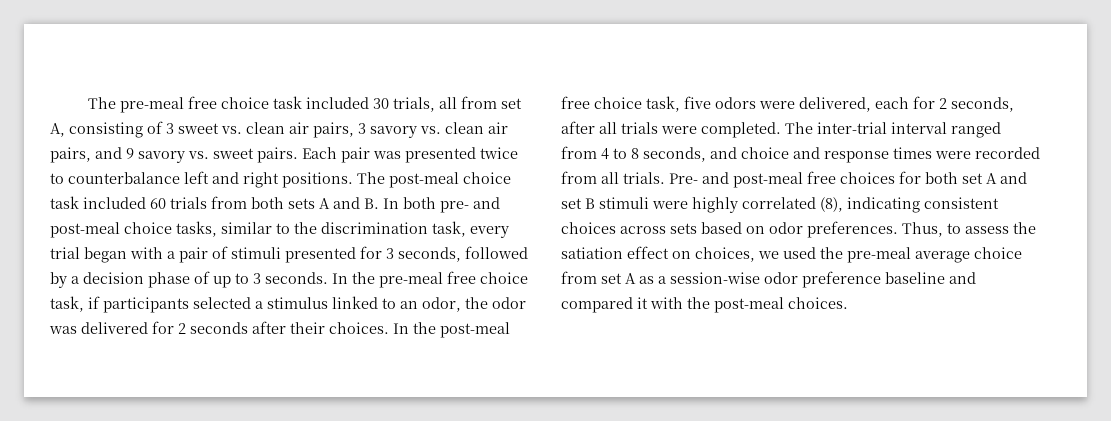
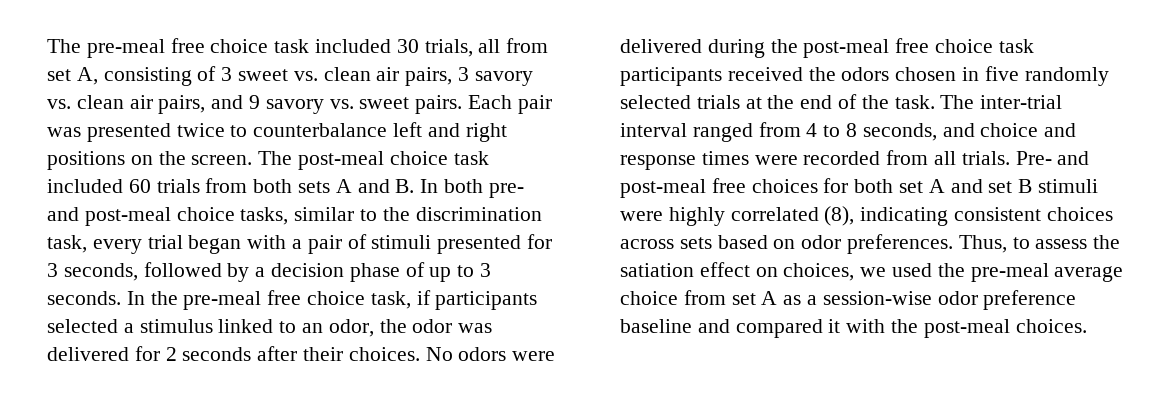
[282,172,353,188] positions. -> [47,151,253,170] positions on the screen.
[393,322,510,338] [561,96,1014,112] [561,121,781,138] In the post-meal free choice task, five odors were delivered, each for 2 seconds, after all trials were completed. -> [425,347,556,361] [620,38,1034,58] [620,66,1109,86] [620,94,935,109] No odors were delivered during the post-meal free choice task participants received the odors chosen in five randomly selected trials at the end of the task.

